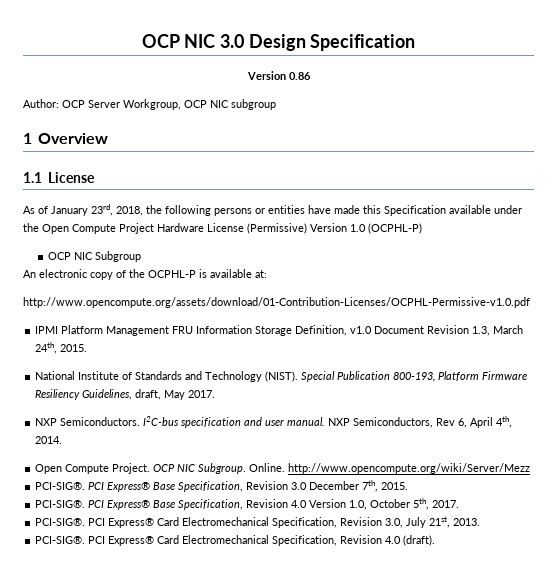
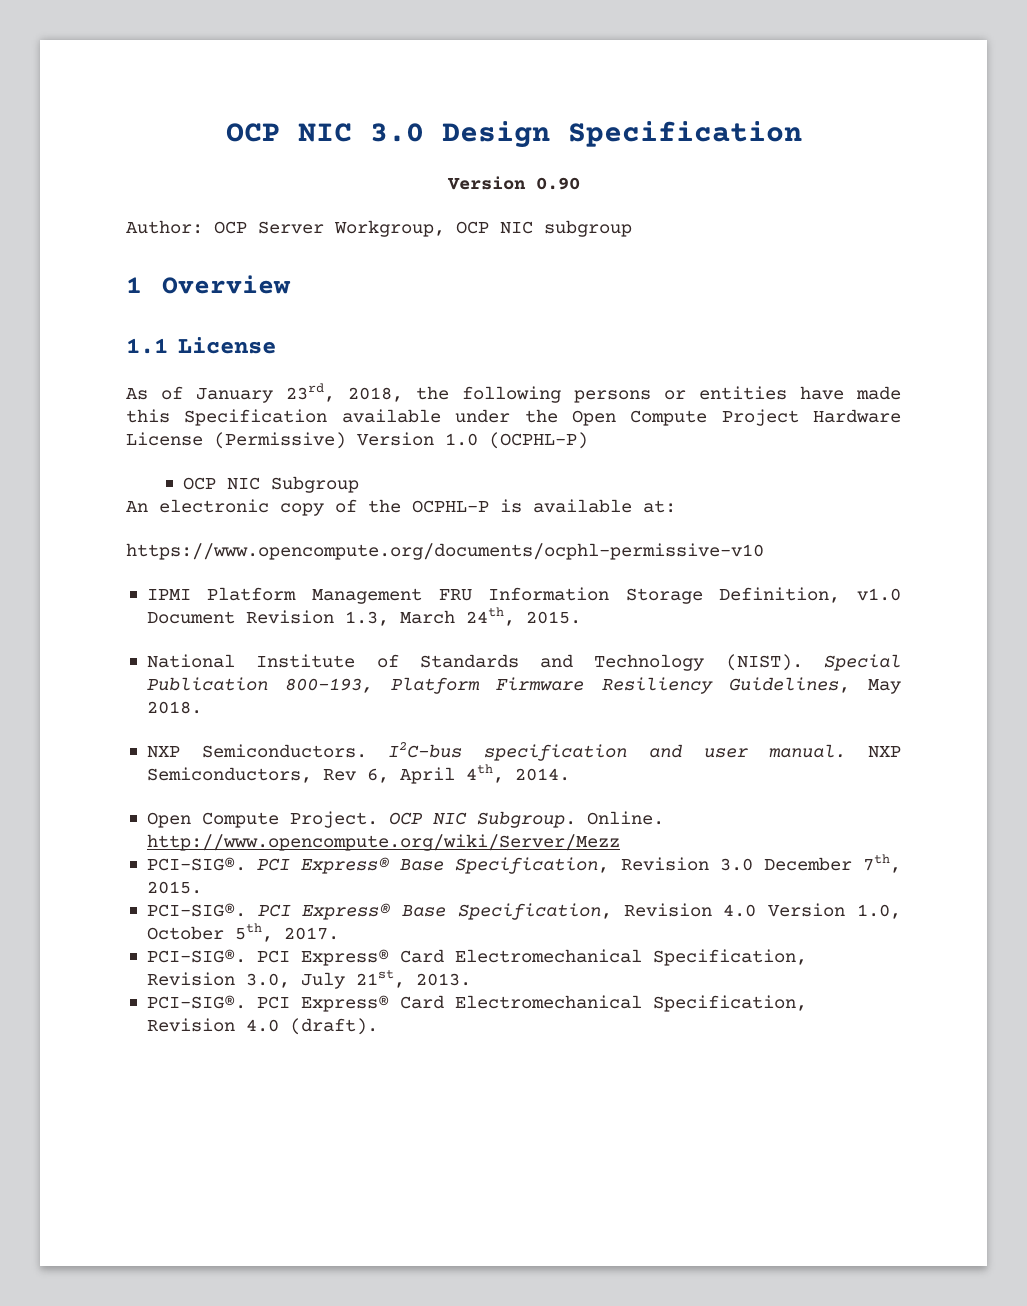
[288,72,311,80] 0.86 -> [535,177,580,190] 0.90
[23,297,530,308] http://www.opencompute.org/assets/download/01-Contribution-Licenses/OCPHL-Permissive-v1.0.pdf -> [126,543,764,560] https://www.opencompute.org/documents/ocphl-permissive-v10
[135,389,216,400] draft, May 2017. -> [868,679,901,694] [146,701,202,714] May 2018.

